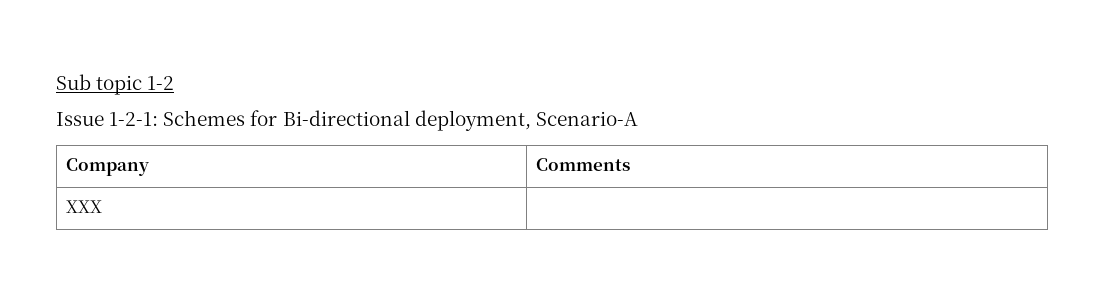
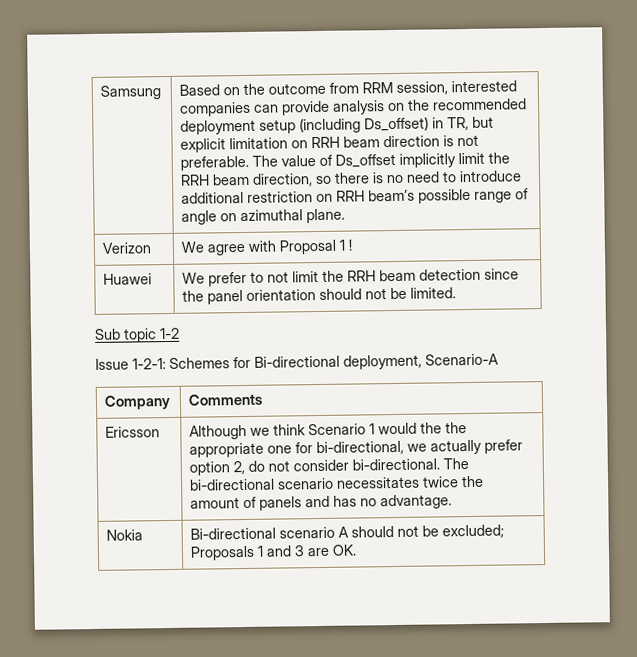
(56, 82) none -> [100,85,162,100] [179,80,518,96] [179,98,528,117] [180,116,495,135] [180,134,480,153] [180,152,511,171] [180,170,523,187] [181,188,530,204] [181,208,346,225] [102,242,152,254] [181,239,353,256] [103,273,153,285] [182,268,520,287] [182,287,457,305] Samsung | Based on the outcome from RRM session, interested companies can provide analysis on the recommended deployment setup (including Ds_offset) in TR, but explicit limitation on RRH beam direction is not preferable. The value of Ds_offset implicitly limit the RRH beam direction, so there is no need to introduce additional restriction on RRH beam’s possible range of angle on azimuthal plane. // Verizon | We agree with Proposal 1 ! // Huawei | We prefer to not limit the RRH beam detection since the panel orientation should not be limited. //
[66,200,103,213] XXX | -> [105,426,161,438] [189,422,468,440] [189,439,524,458] [189,458,470,476] [189,475,485,491] [190,494,453,511] [106,529,144,541] [190,524,505,540] [190,544,358,561] Ericsson | Although we think Scenario 1 would the the appropriate one for bi-directional, we actually prefer option 2, do not consider bi-directional. The bi-directional scenario necessitates twice the amount of panels and has no advantage. // Nokia | Bi-directional scenario A should not be excluded; Proposals 1 and 3 are OK.

